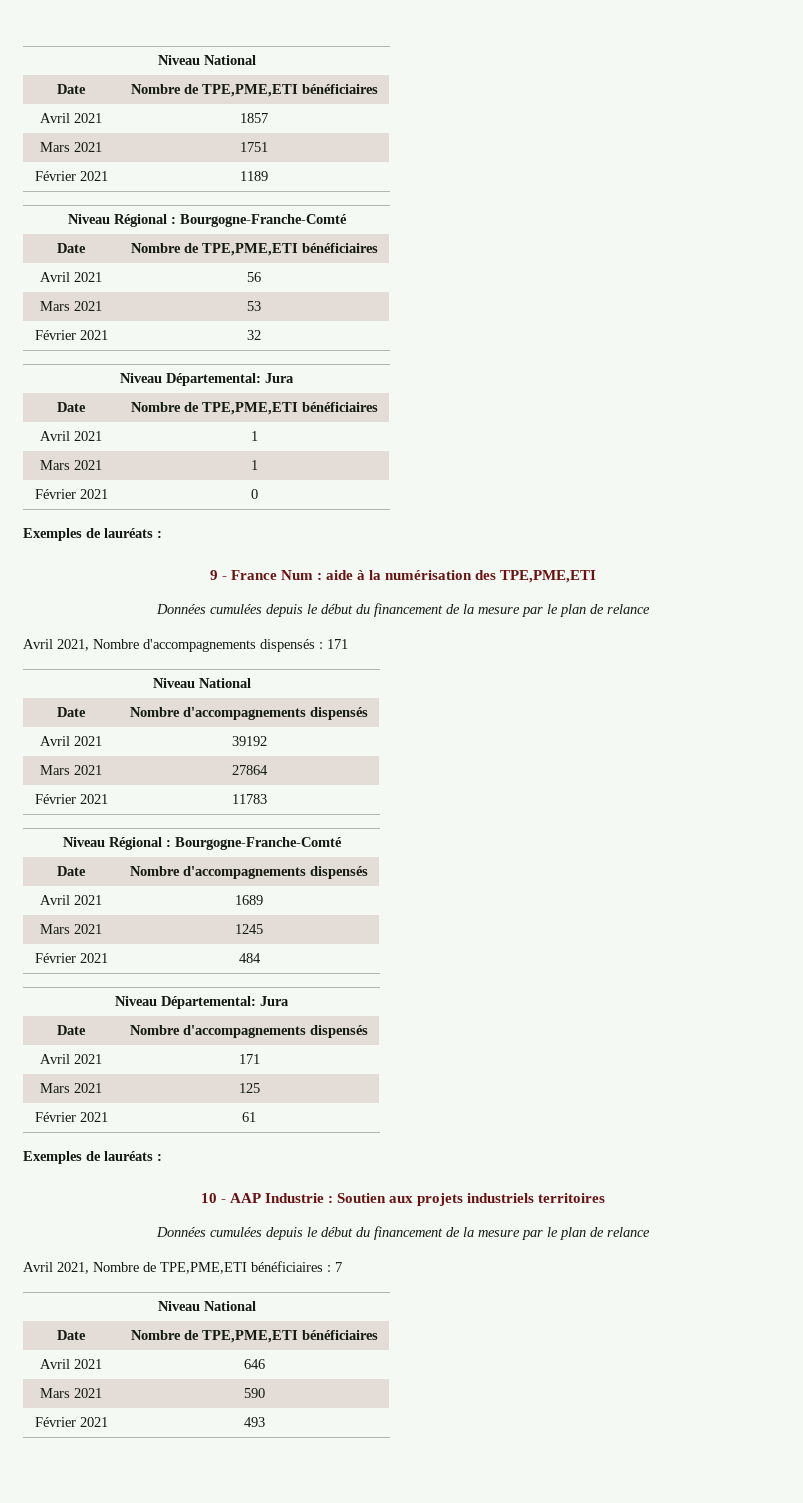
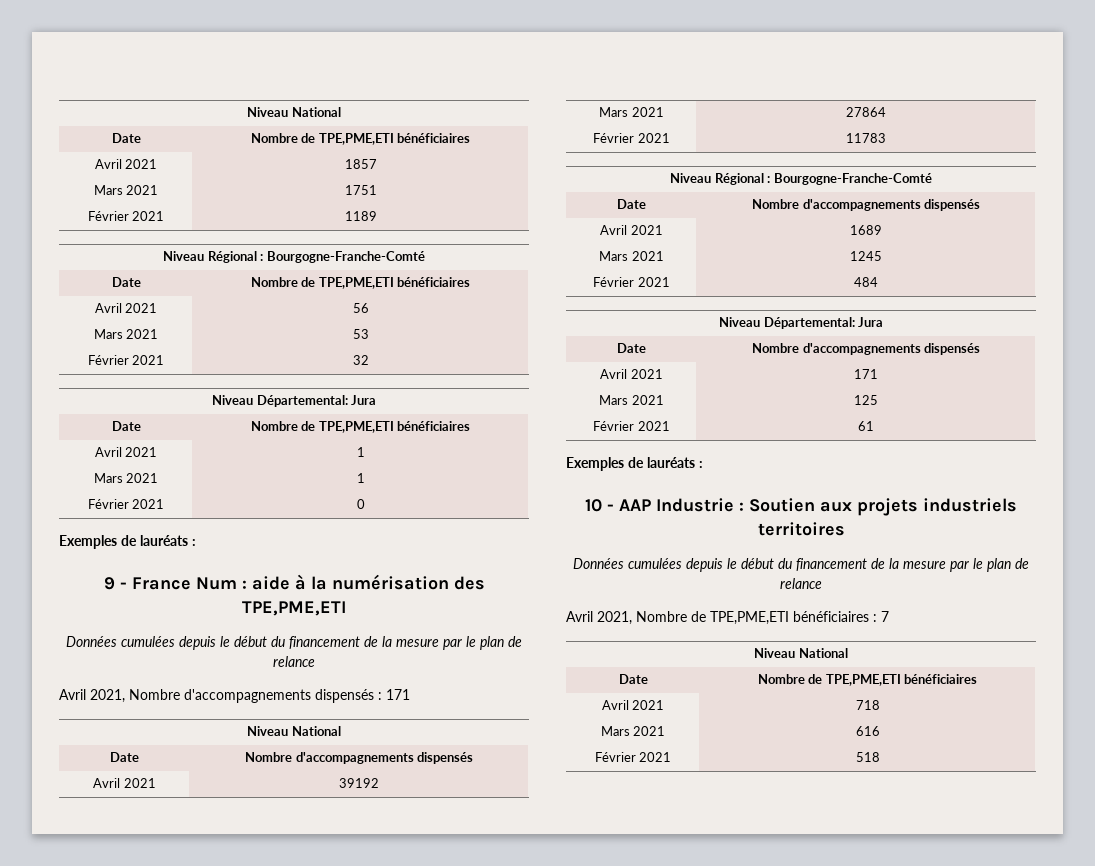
[243,1359,265,1369] [40,1388,102,1398] [243,1388,265,1398] [34,1417,108,1427] [243,1417,265,1427] 646 // Mars 2021 | 590 // Février 2021 | 493 -> [855,700,880,710] [600,726,666,736] [855,726,880,736] [594,752,672,762] [855,752,880,762] 718 // Mars 2021 | 616 // Février 2021 | 518

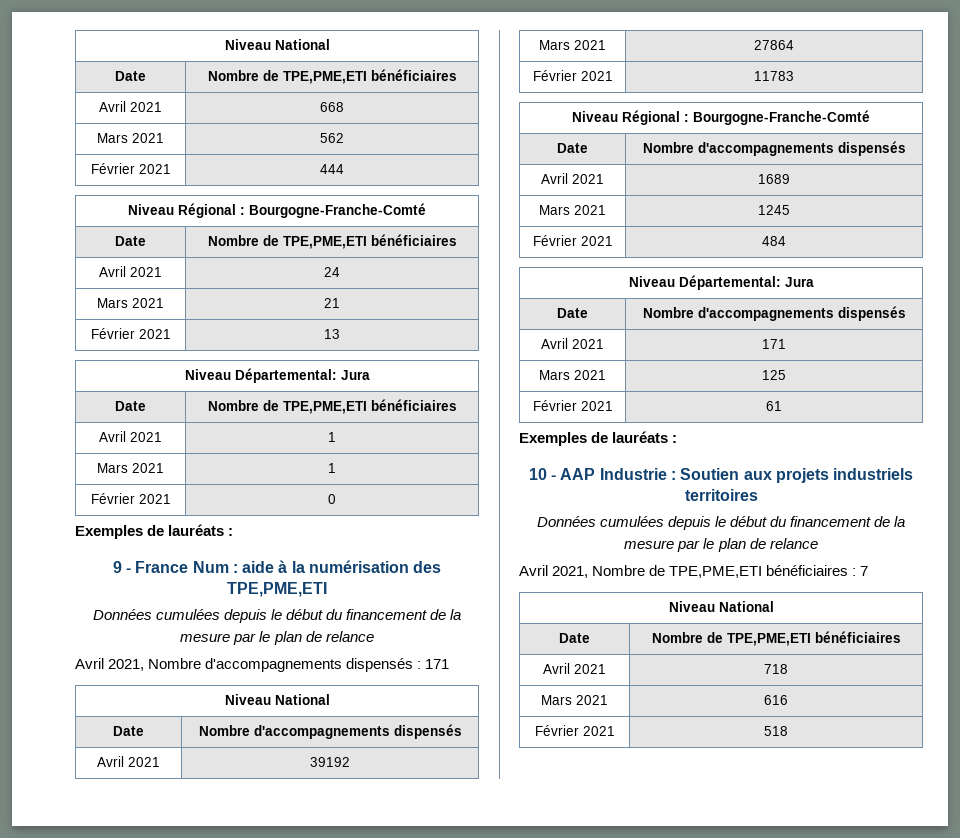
[247,107,341,117] [111,133,141,143] [250,133,471,145] [94,159,158,169] [344,159,377,169] [93,185,159,195] [344,185,377,195] [87,211,165,221] [344,211,377,221] Niveau National // Date | Nombre de TPE,PME,ETI bénéficiaires // Avril 2021 | 1857 // Mars 2021 | 1751 // Février 2021 | 1189 -> [224,39,330,50] [115,71,146,81] [207,69,457,84] [99,101,162,112] [320,102,344,112] [97,133,164,143] [320,133,344,143] [90,163,171,174] [320,164,344,174] Niveau National // Date | Nombre de TPE,PME,ETI bénéficiaires // Avril 2021 | 668 // Mars 2021 | 562 // Février 2021 | 444
[352,303,369,313] [93,329,159,339] [352,329,369,339] [87,355,165,365] [352,355,369,365] 56 // Mars 2021 | 53 // Février 2021 | 32 -> [324,267,340,277] [97,298,164,308] [324,298,340,308] [90,328,171,339] [324,329,340,339] 24 // Mars 2021 | 21 // Février 2021 | 13

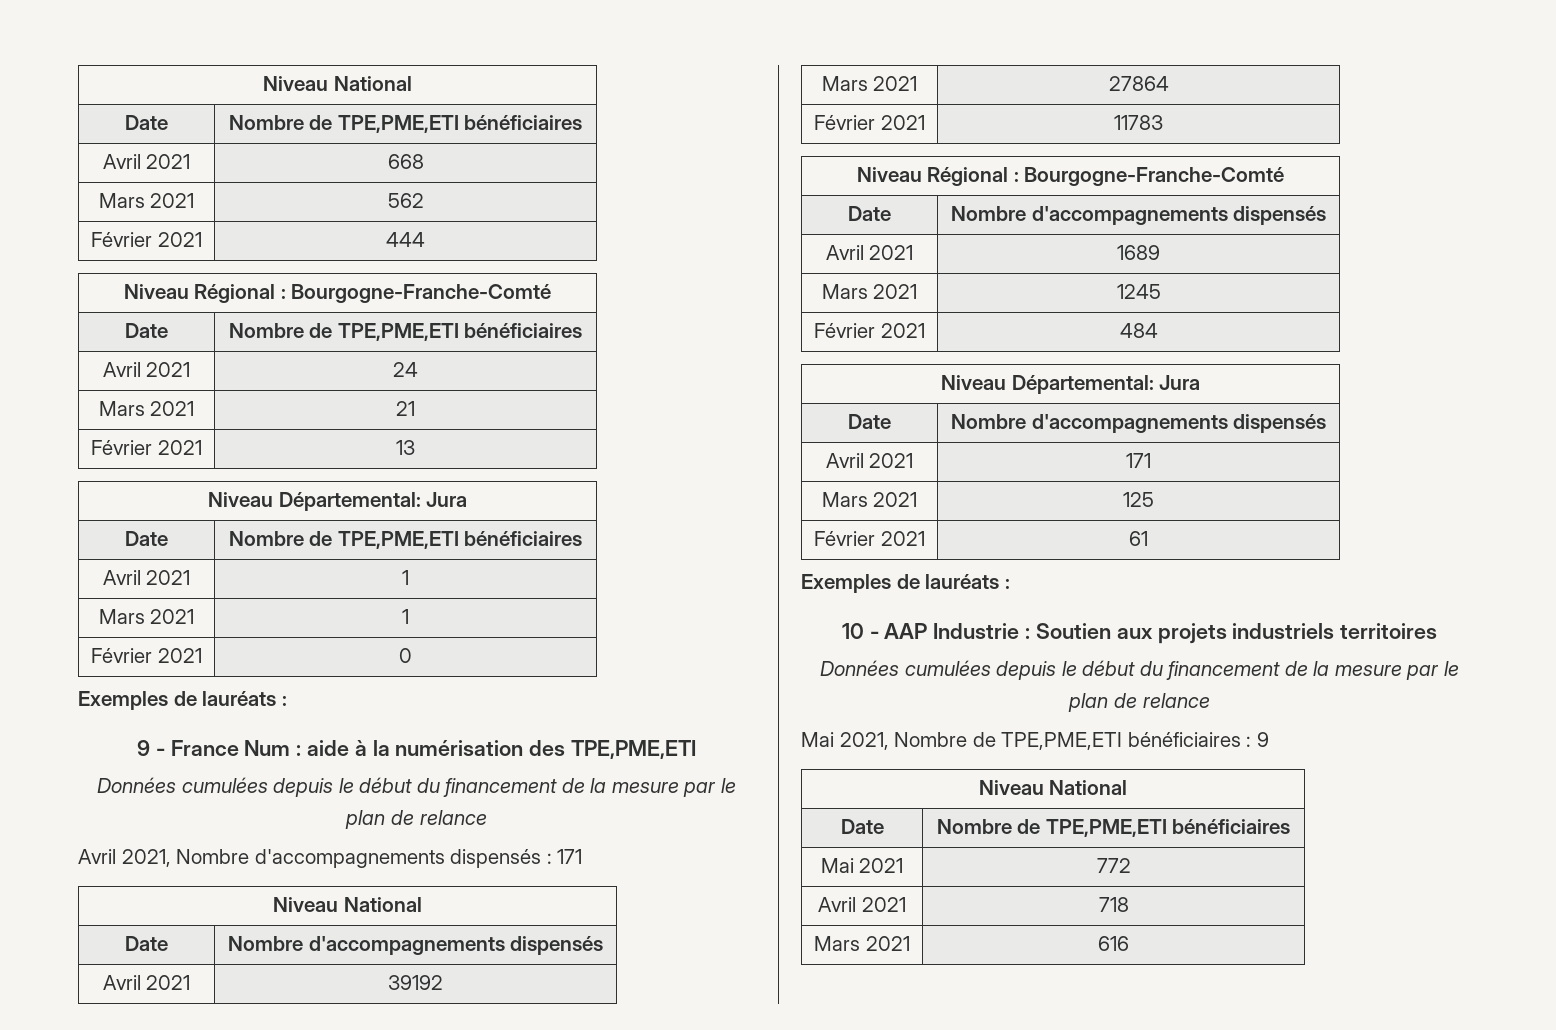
[519,565,548,576] Avril -> [801,732,834,747] Mai
[860,566,869,576] [668,601,774,612] [559,633,590,643] [651,631,901,646] 7 // Niveau National // Date | Nombre de TPE,PME,ETI bénéficiaires -> [1256,732,1269,747] [978,780,1128,795] [840,819,884,834] [936,819,1291,837] [820,858,904,873] [1096,858,1131,873] 9 // Niveau National // Date | Nombre de TPE,PME,ETI bénéficiaires // Mai 2021 | 772
[534,725,615,736] [764,726,788,736] // Février 2021 | 518 -> (1129, 943) none

